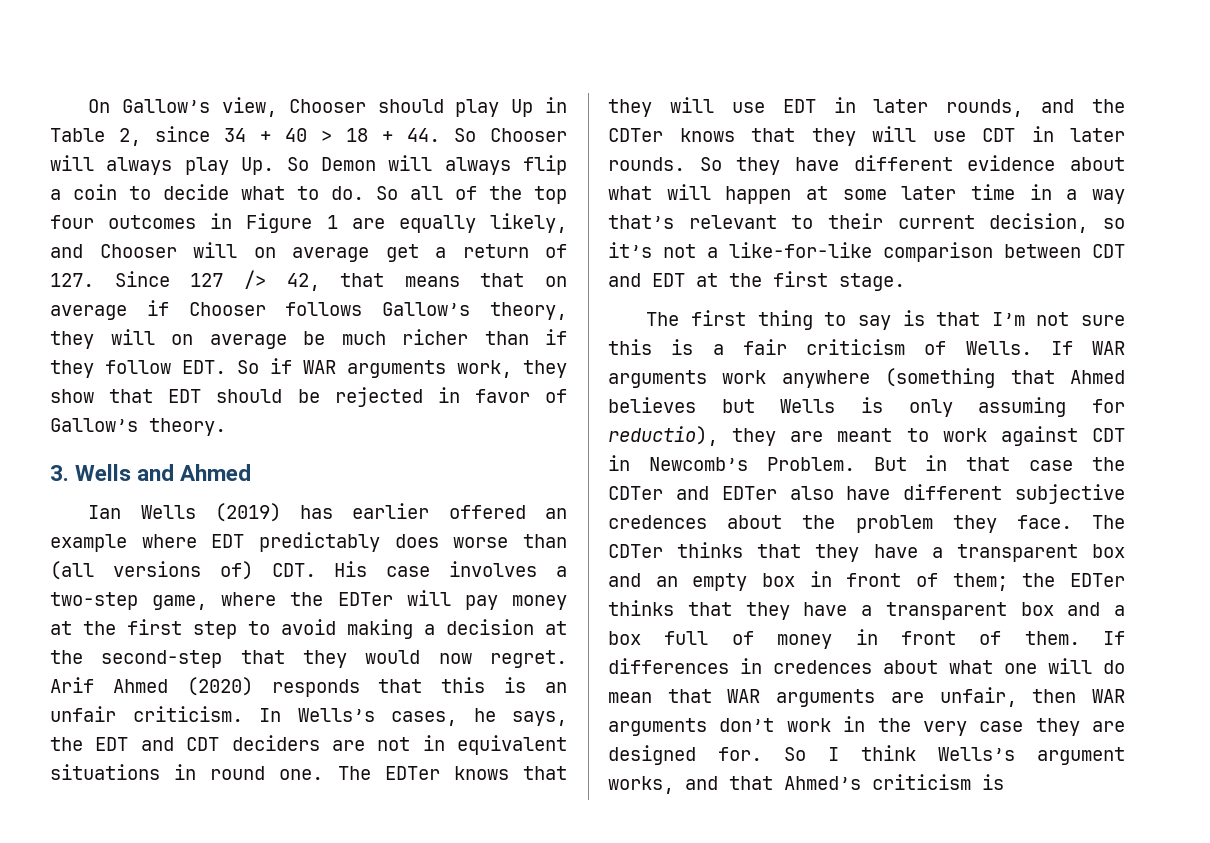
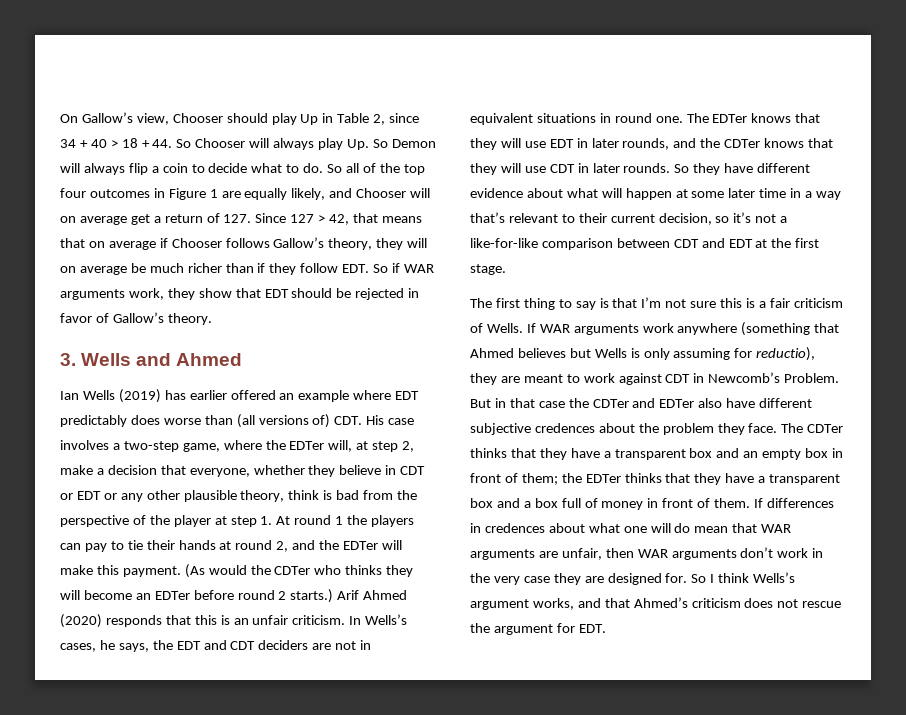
[243,270,266,289] /> -> [318,215,326,223] >
[406,590,568,610] [50,619,567,639] [50,650,567,668] will pay money at the first step to avoid making a decision at the second-step that they would now regret. -> [328,440,415,452] [60,465,426,477] [60,490,418,502] [60,515,415,527] [60,540,402,552] [60,564,414,578] [60,589,334,603] will, at step 2, make a decision that everyone, whether they believe in CDT or EDT or any other plausible theory, think is bad from the perspective of the player at step 1. At round 1 the players can pay to tie their hands at round 2, and the EDTer will make this payment. (As would the CDTer who thinks they will become an EDTer before round 2 starts.)
[982,774,1004,790] is -> [744,598,842,608] [470,623,606,635] does not rescue the argument for EDT.

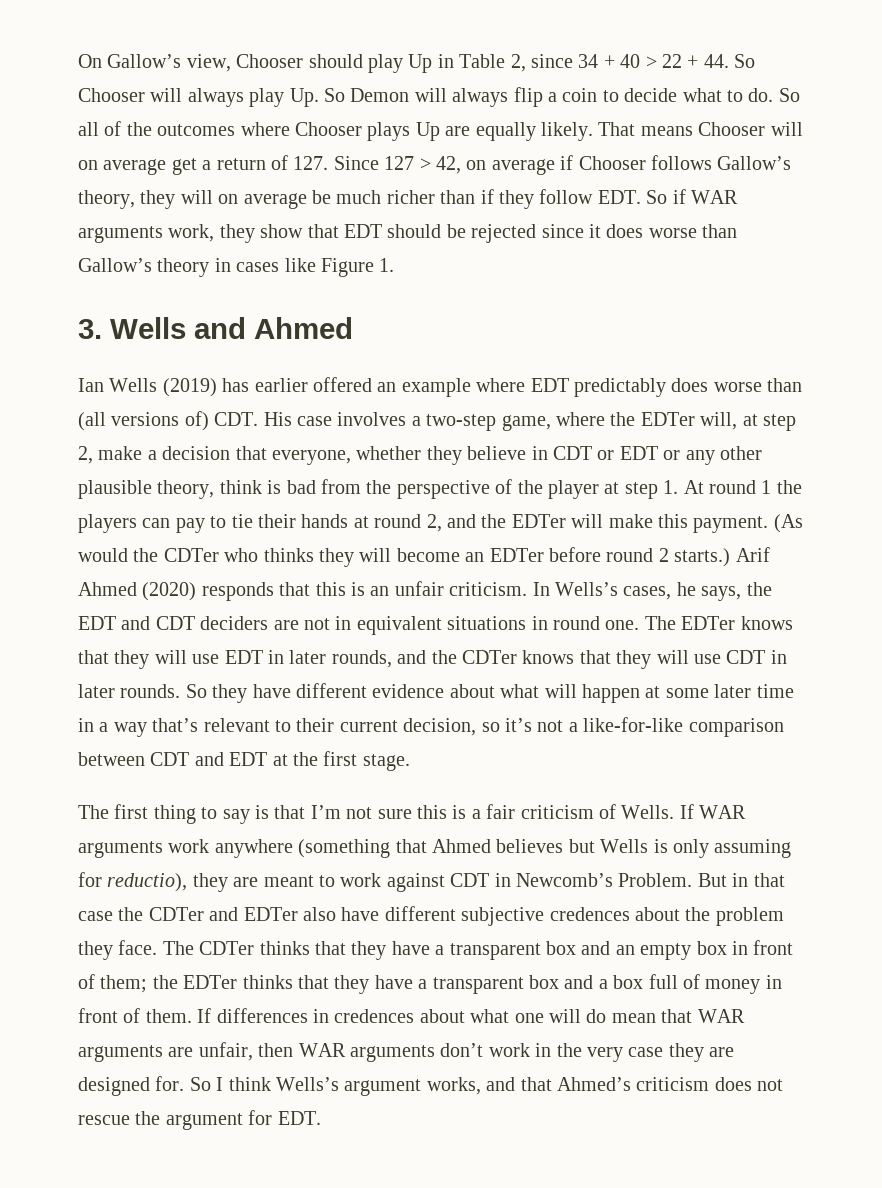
[121,138,138,148] 18 -> [661,54,682,68] 22
[403,164,425,175] [60,188,353,200] top four outcomes in Figure 1 are equally likely, and -> [157,122,693,141] outcomes where Chooser plays Up are equally likely. That means
[353,213,422,223] [60,238,85,248] that means that -> (461, 165) none
[408,288,420,298] [60,312,212,325] in favor of Gallow’s theory. -> [541,224,738,238] [78,258,395,277] since it does worse than Gallow’s theory in cases like Figure 1.

